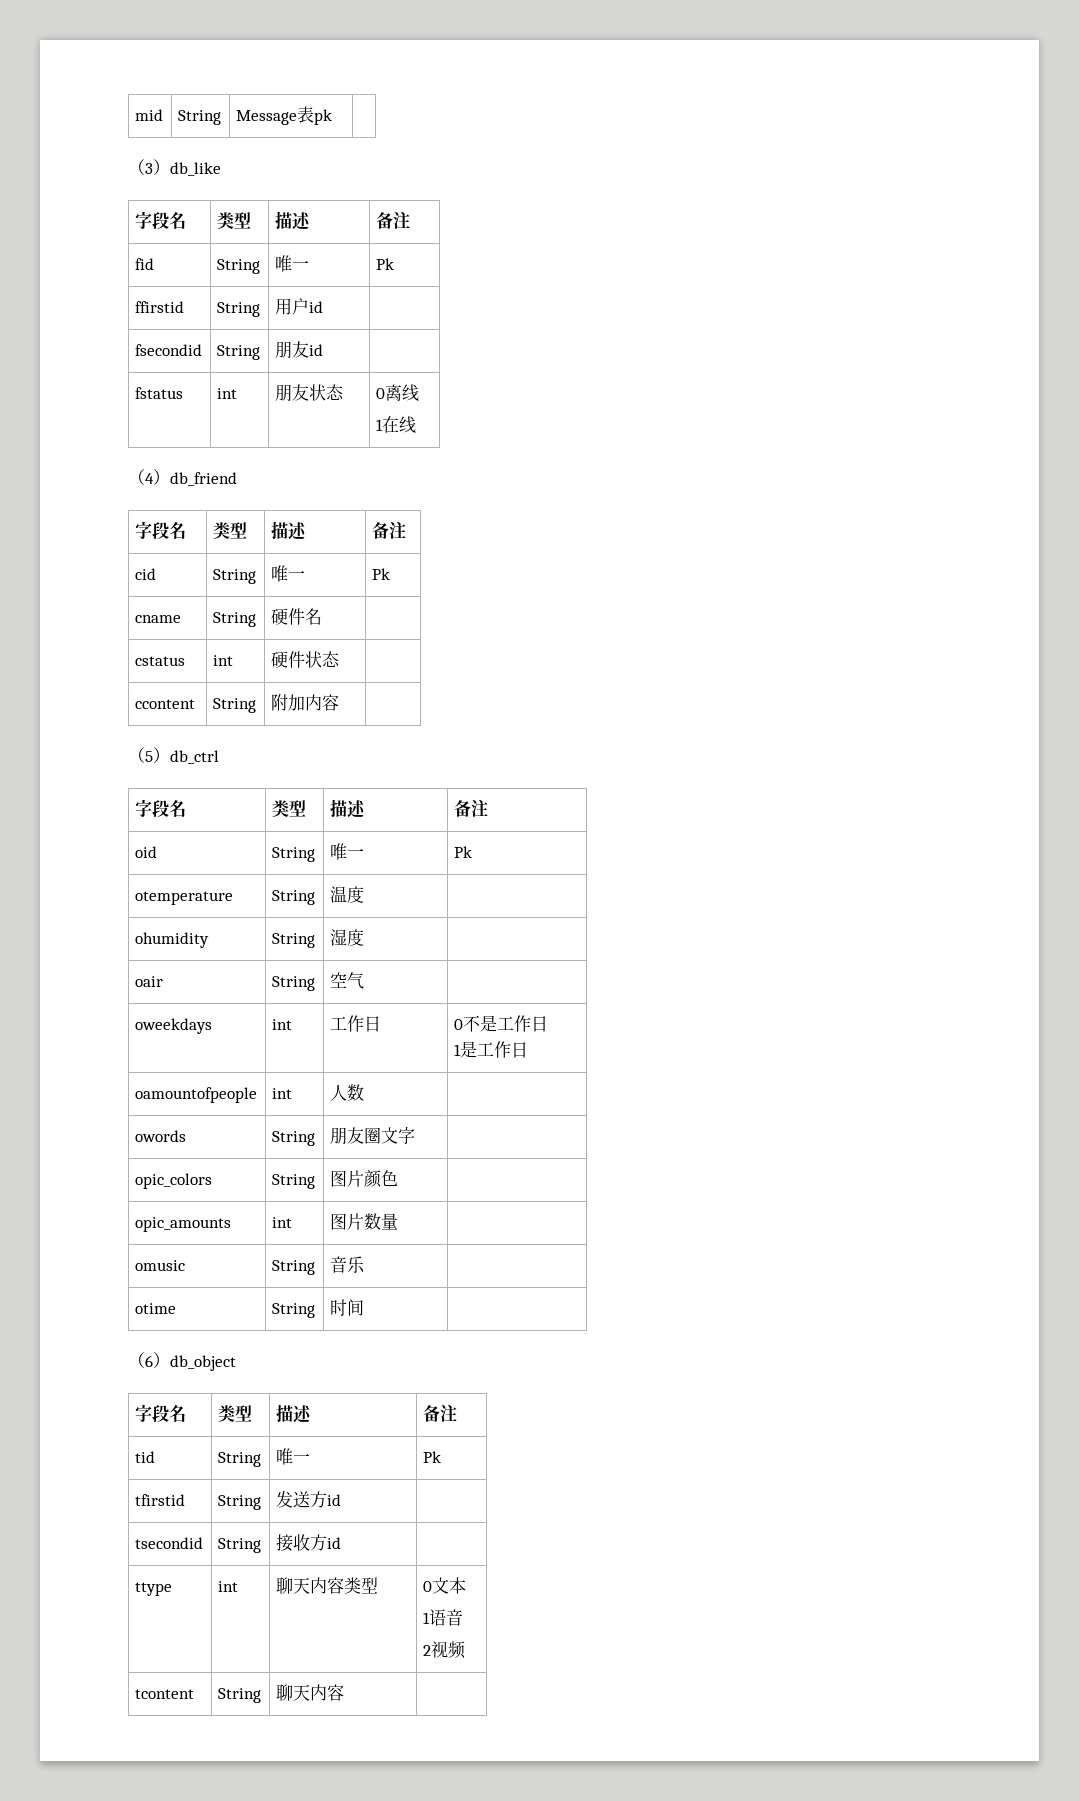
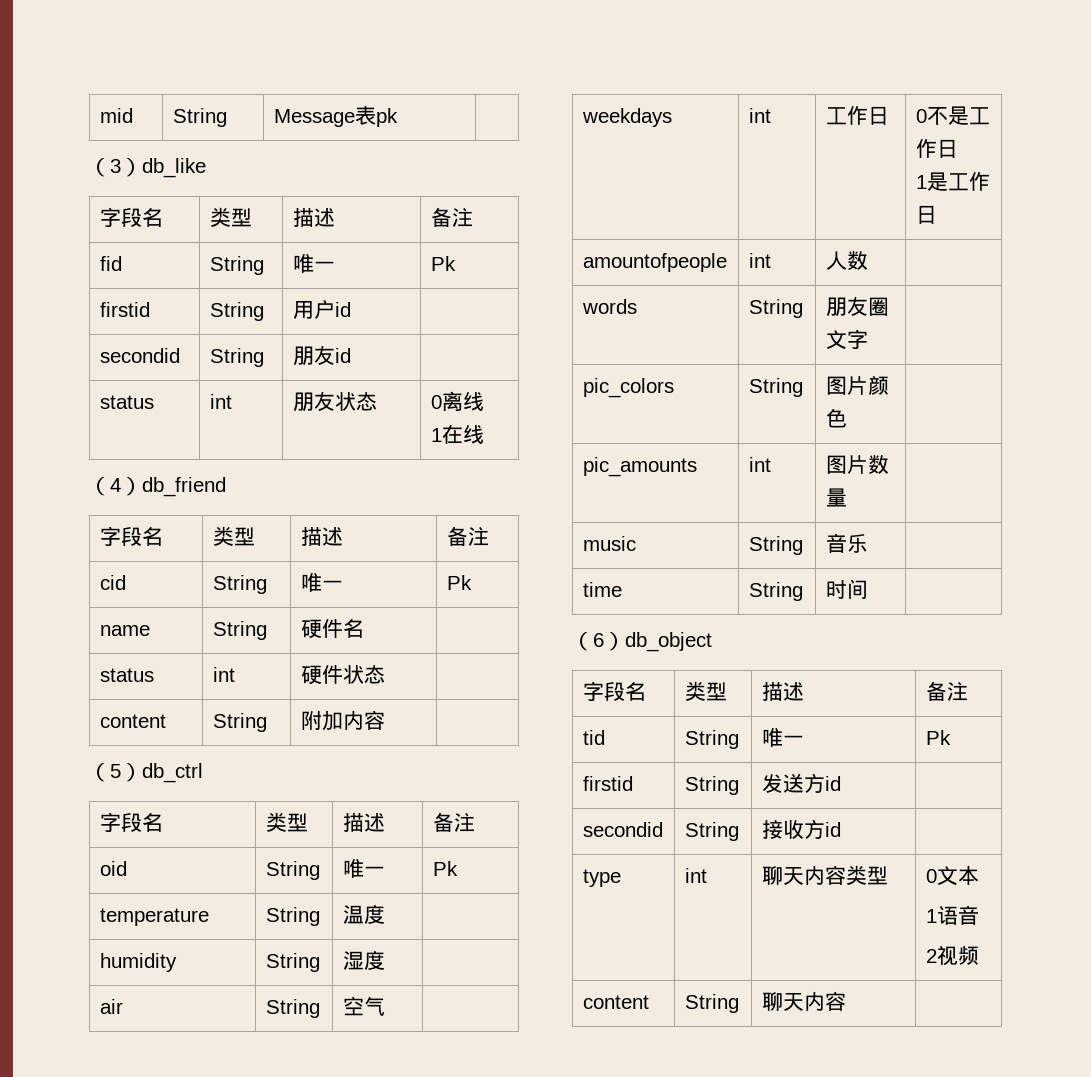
[135,301,185,313] ffirstid -> [99,302,150,317] firstid
[135,344,203,356] fsecondid -> [99,348,180,363] secondid
[135,387,184,399] fstatus -> [99,395,154,409] status
[135,615,182,623] cname -> [99,625,150,636] name
[135,656,186,666] cstatus -> [99,668,154,682] status
[135,699,196,709] ccontent -> [99,714,166,728] content
[135,891,234,905] otemperature -> [99,908,209,926] temperature
[135,932,210,948] ohumidity -> [99,953,177,972] humidity
[135,976,164,987] oair -> [99,999,123,1014] air
[135,1018,213,1034] oweekdays -> [581,108,672,127] weekdays
[135,1087,258,1103] oamountofpeople -> [582,253,727,272] amountofpeople
[135,1130,187,1142] owords -> [581,299,637,314] words
[135,1173,213,1189] opic_colors -> [582,378,674,398] pic_colors
[135,1217,232,1232] opic_amounts -> [582,457,697,477] pic_amounts
[135,1260,186,1271] omusic -> [582,536,636,551] music
[135,1303,177,1314] otime -> [582,582,622,597] time
[135,1494,186,1506] tfirstid -> [582,776,633,791] firstid
[135,1537,204,1549] tsecondid -> [582,822,663,837] secondid
[135,1582,173,1596] ttype -> [582,869,621,887] type
[135,1689,195,1699] tcontent -> [582,995,649,1009] content

